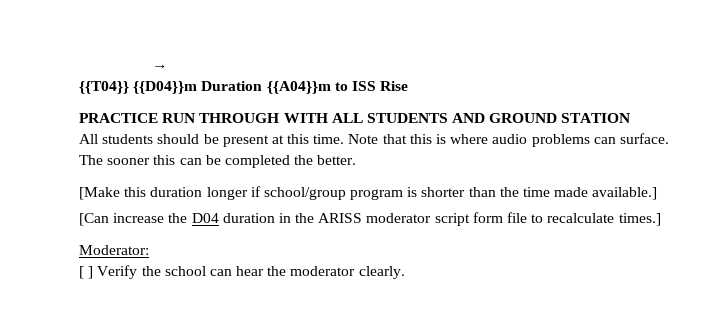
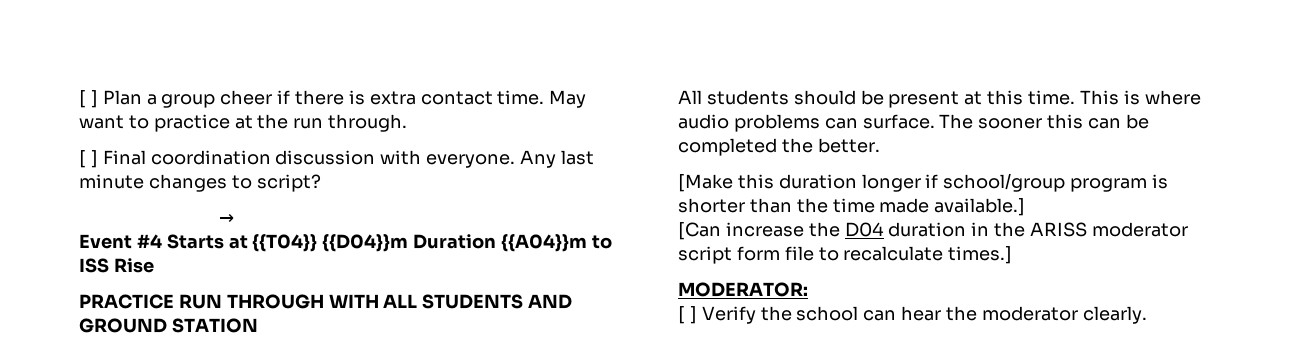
[151,64,168,70] → // -> [79,90,587,108] [79,114,408,132] [79,150,594,168] [79,174,321,192] [219,214,235,224] [79,234,248,249] [ ] Plan a group cheer if there is extra contact time. May want to practice at the run through. // [ ] Final coordination discussion with everyone. Any last minute changes to script? // → // Event #4 Starts at
[348,134,432,144] Note that this -> [1079,90,1119,105] This
[79,245,149,255] Moderator: -> [678,282,808,297] MODERATOR:

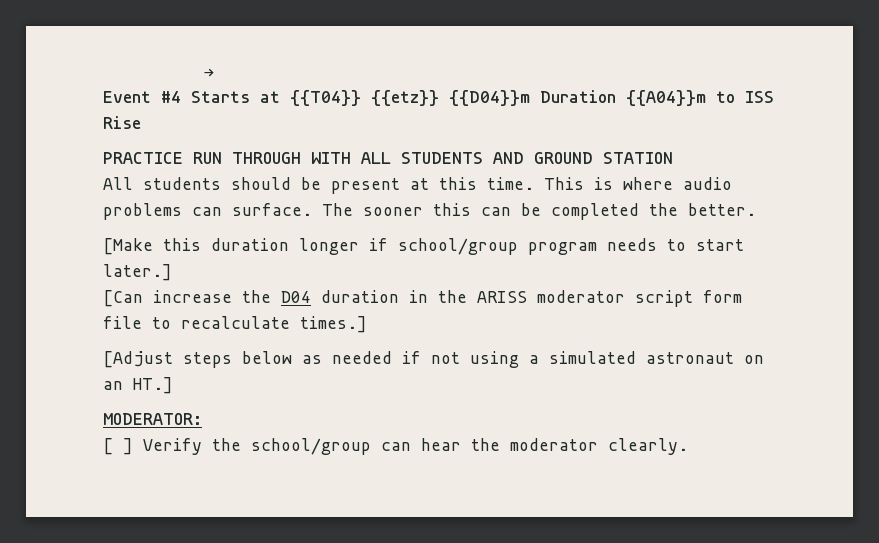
[79,90,587,108] [79,114,408,132] [79,150,594,168] [79,174,321,192] [ ] Plan a group cheer if there is extra contact time. May want to practice at the run through. // [ ] Final coordination discussion with everyone. Any last minute changes to script? // -> (203, 72) none
(318, 243) none -> [371,90,439,106] {{etz}}
[1152,174,1169,189] [678,198,1026,216] is shorter than the time made available.] -> [607,238,744,251] [103,264,172,281] needs to start later.]
(1013, 255) none -> [103,351,764,368] [103,377,173,394] // [Adjust steps below as needed if not using a simulated astronaut on an HT.]
[796,306,859,321] school -> [251,438,371,455] school/group

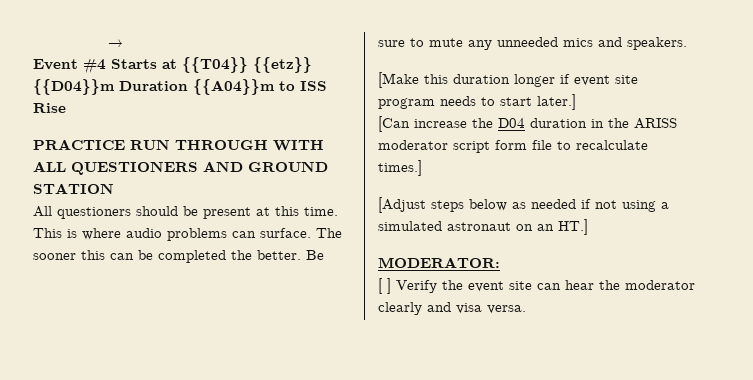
[401,152,483,164] STUDENTS -> [71,161,198,175] QUESTIONERS
[143,177,221,190] students -> [57,207,131,219] questioners
(756, 209) none -> [306,250,324,260] [378,37,687,50] Be sure to mute any unneeded mics and speakers.
[398,238,518,255] school/group -> [574,75,638,86] event site
[251,438,371,455] school/group -> [468,281,532,292] event site
[608,438,688,455] clearly. -> [378,302,526,315] clearly and visa versa.

